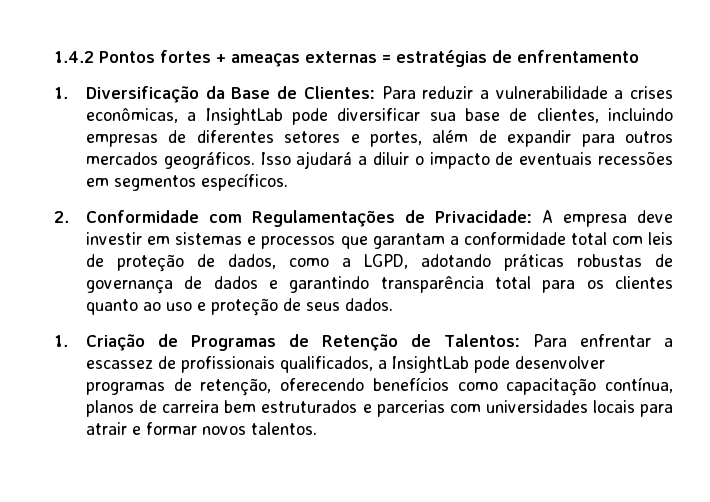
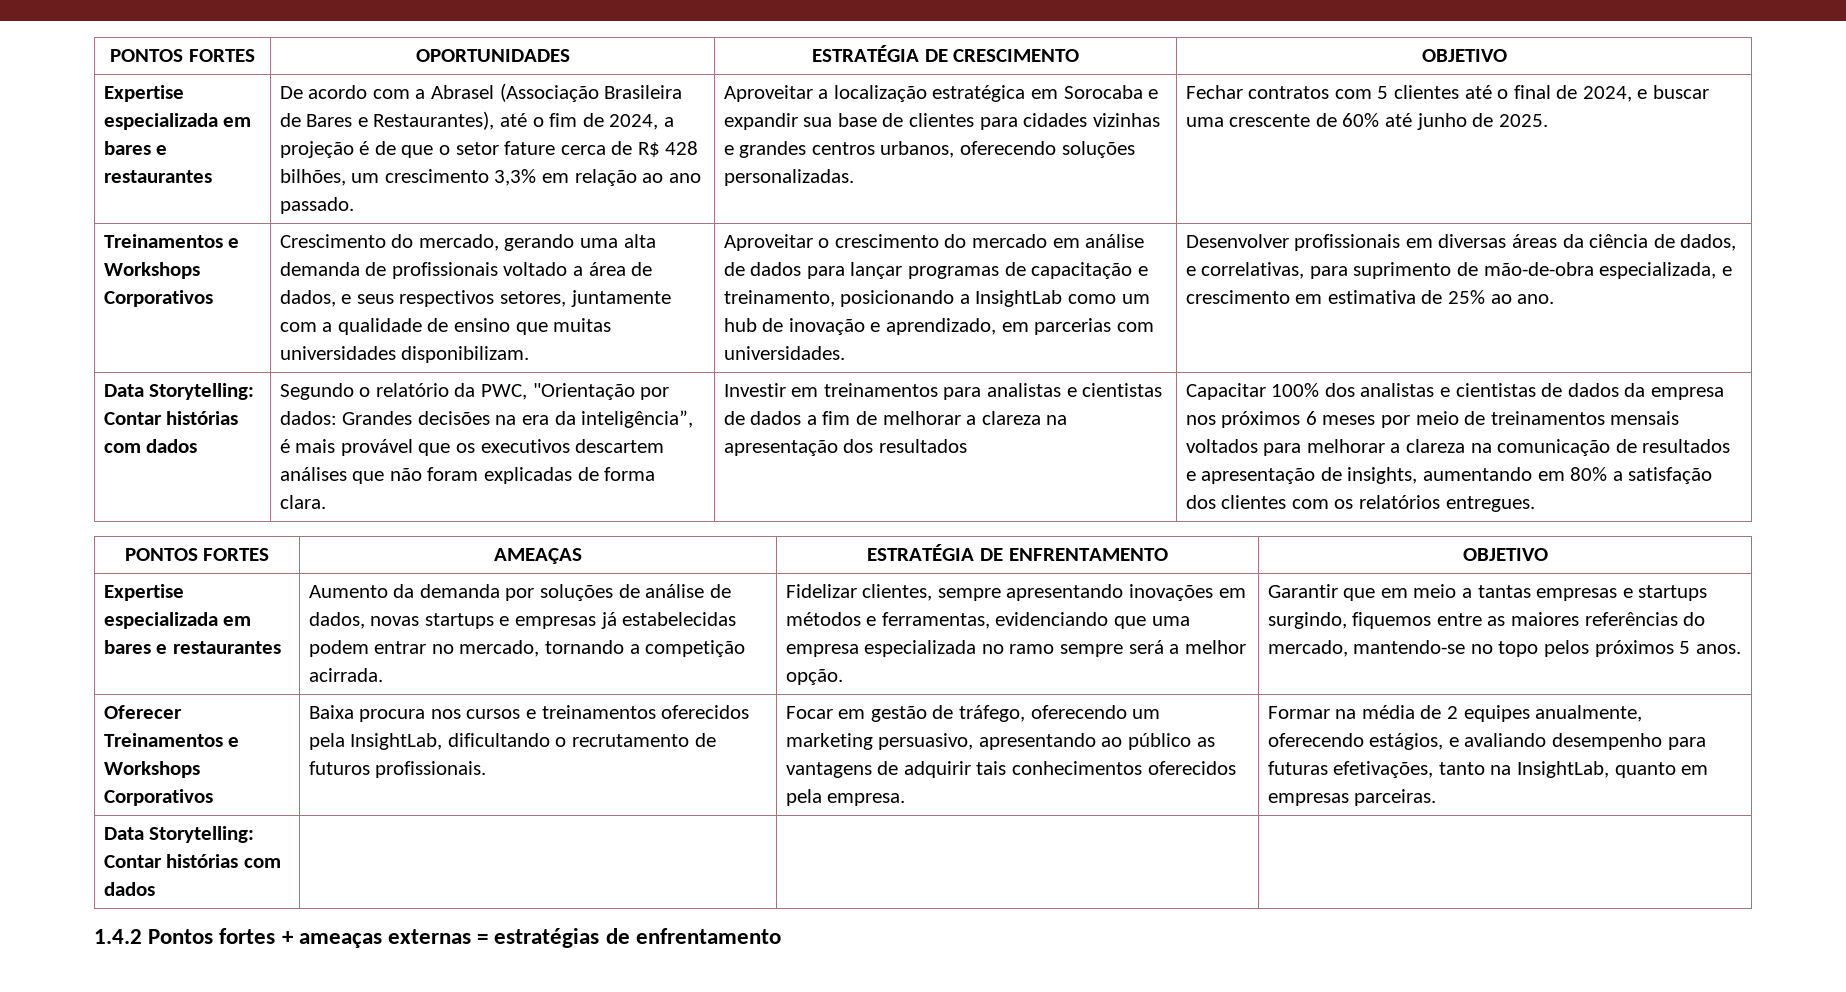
(54, 57) none -> [110,49,255,62] [415,49,570,62] [811,45,1080,62] [1421,49,1507,62] [103,85,184,102] [103,113,252,130] [103,141,168,155] [103,170,212,183] [279,83,683,102] [279,111,674,130] [279,141,699,158] [279,169,701,186] [279,197,354,214] [723,85,1159,102] [723,113,1160,130] [723,141,1135,158] [723,169,854,186] [1185,85,1709,102] [1185,113,1548,130] [103,234,240,248] [103,262,200,279] [103,290,213,307] [279,234,656,251] [279,262,653,279] [279,290,671,307] [279,318,612,335] [279,346,530,363] [723,234,1145,251] [723,262,1148,279] [723,290,1150,307] [723,318,1154,335] [723,346,845,360] [1185,234,1737,251] [1185,262,1732,279] [1185,290,1555,304] [103,383,255,400] [103,411,239,425] [103,439,198,453] [279,383,670,400] [279,410,694,428] [279,439,665,456] [279,467,656,484] [279,495,326,509] [723,383,1163,400] [723,411,1068,425] [723,439,967,456] [1185,383,1724,400] [1185,411,1680,428] [1185,439,1731,456] [1185,467,1713,484] [1185,495,1535,512] [124,548,270,561] [494,548,582,564] [867,544,1168,561] [1462,548,1548,561] [103,584,184,601] [103,612,252,629] [103,640,281,654] [308,584,731,601] [308,612,737,629] [308,640,746,657] [308,668,383,682] [785,584,1246,601] [785,612,1190,629] [785,640,1246,657] [785,669,843,685] [1267,584,1708,601] [1267,612,1706,629] [1267,640,1741,657] [103,705,182,719] [103,733,240,747] [103,761,200,778] [103,789,213,806] [308,705,750,722] [308,733,716,750] [308,761,487,778] [785,705,1161,722] [785,733,1215,750] [785,761,1236,778] [785,789,906,806] [1267,705,1643,722] [1267,733,1706,750] [1267,761,1709,778] [1267,789,1437,806] [103,826,255,843] [103,854,281,868] [103,882,155,896] PONTOS FORTES | OPORTUNIDADES | ESTRATÉGIA DE CRESCIMENTO | OBJETIVO // Expertise especializada em bares e restaurantes | De acordo com a Abrasel (Associação Brasileira de Bares e Restaurantes), até o fim de 2024, a projeção é de que o setor fature cerca de R$ 428 bilhões, um crescimento 3,3% em relação ao ano passado. | Aproveitar a localização estratégica em Sorocaba e expandir sua base de clientes para cidades vizinhas e grandes centros urbanos, oferecendo soluções personalizadas. | Fechar contratos com 5 clientes até o final de 2024, e buscar uma crescente de 60% até junho de 2025. // Treinamentos e Workshops Corporativos | Crescimento do mercado, gerando uma alta demanda de profissionais voltado a área de dados, e seus respectivos setores, juntamente com a qualidade de ensino que muitas universidades disponibilizam. | Aproveitar o crescimento do mercado em análise de dados para lançar programas de capacitação e treinamento, posicionando a InsightLab como um hub de inovação e aprendizado, em parcerias com universidades. | Desenvolver profissionais em diversas áreas da ciência de dados, e correlativas, para suprimento de mão-de-obra especializada, e crescimento em estimativa de 25% ao ano. // Data Storytelling: Contar histórias com dados | Segundo o relatório da PWC, "Orientação por dados: Grandes decisões na era da inteligência”, é mais provável que os executivos descartem análises que não foram explicadas de forma clara. | Investir em treinamentos para analistas e cientistas de dados a fim de melhorar a clareza na apresentação dos resultados | Capacitar 100% dos analistas e cientistas de dados da empresa nos próximos 6 meses por meio de treinamentos mensais voltados para melhorar a clareza na comunicação de resultados e apresentação de insights, aumentando em 80% a satisfação dos clientes com os relatórios entregues. // PONTOS FORTES | AMEAÇAS | ESTRATÉGIA DE ENFRENTAMENTO | OBJETIVO // Expertise especializada em bares e restaurantes | Aumento da demanda por soluções de análise de dados, novas startups e empresas já estabelecidas podem entrar no mercado, tornando a competição acirrada. | Fidelizar clientes, sempre apresentando inovações em métodos e ferramentas, evidenciando que uma empresa especializada no ramo sempre será a melhor opção. | Garantir que em meio a tantas empresas e startups surgindo, fiquemos entre as maiores referências do mercado, mantendo-se no topo pelos próximos 5 anos. // Oferecer Treinamentos e Workshops Corporativos | Baixa procura nos cursos e treinamentos oferecidos pela InsightLab, dificultando o recrutamento de futuros profissionais. | Focar em gestão de tráfego, oferecendo um marketing persuasivo, apresentando ao público as vantagens de adquirir tais conhecimentos oferecidos pela empresa. | Formar na média de 2 equipes anualmente, oferecendo estágios, e avaliando desempenho para futuras efetivações, tanto na InsightLab, quanto em empresas parceiras. // Data Storytelling: Contar histórias com dados | | | //
[54,86,674,103] [86,108,673,125] [86,130,673,147] [86,151,673,169] [86,173,289,191] [54,210,673,227] [86,232,674,249] [86,254,673,272] [86,276,673,294] [86,298,394,316] [54,334,673,351] [86,356,606,373] [86,377,674,396] [86,400,673,417] [86,422,318,435] // 1. Diversificação da Base de Clientes: Para reduzir a vulnerabilidade a crises econômicas, a InsightLab pode diversificar sua base de clientes, incluindo empresas de diferentes setores e portes, além de expandir para outros mercados geográficos. Isso ajudará a diluir o impacto de eventuais recessões em segmentos específicos. // 2. Conformidade com Regulamentações de Privacidade: A empresa deve investir em sistemas e processos que garantam a conformidade total com leis de proteção de dados, como a LGPD, adotando práticas robustas de governança de dados e garantindo transparência total para os clientes quanto ao uso e proteção de seus dados. // 1. Criação de Programas de Retenção de Talentos: Para enfrentar a escassez de profissionais qualificados, a InsightLab pode desenvolver programas de retenção, oferecendo benefícios como capacitação contínua, planos de carreira bem estruturados e parcerias com universidades locais para atrair e formar novos talentos. -> (781, 936) none

